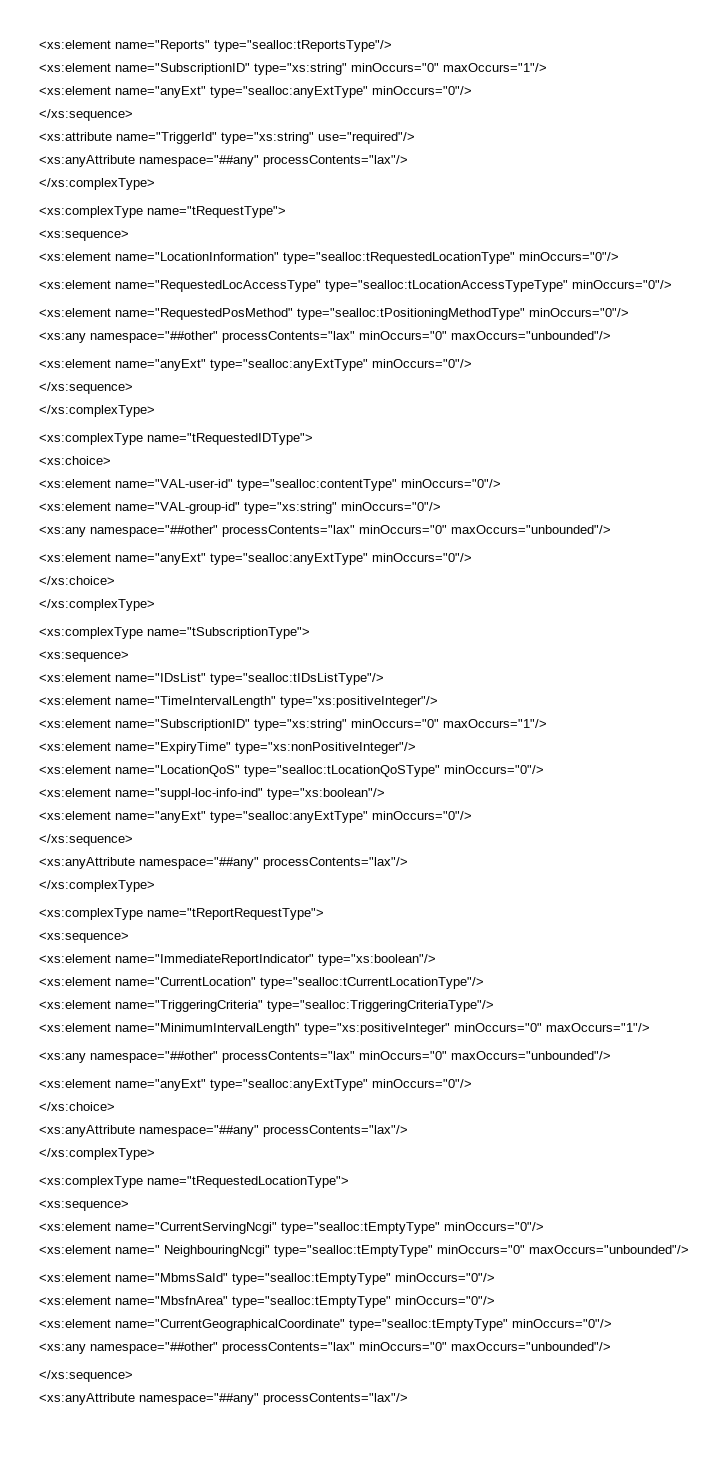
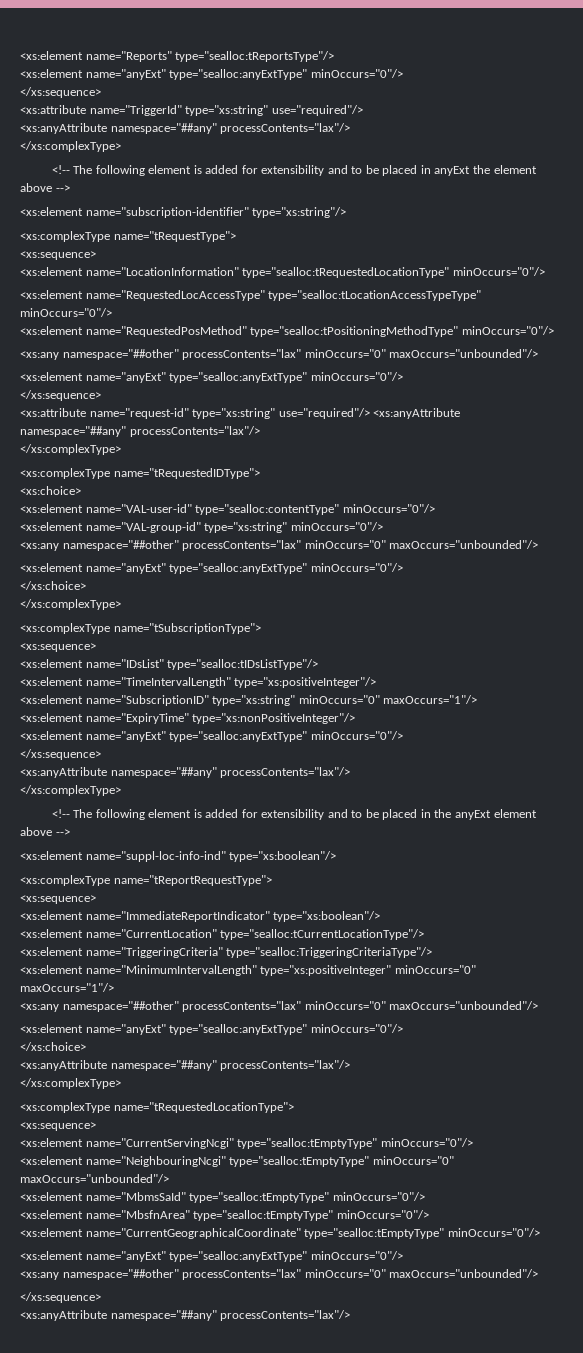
[39,63,547,75] // <xs:element name="SubscriptionID" type="xs:string" minOccurs="0" maxOccurs="1"/> -> (335, 56) none
(155, 184) none -> [51,165,537,176] [20,183,70,192] [20,207,347,218] // <!-- The following element is added for extensibility and to be placed in anyExt the element above --> // <xs:element name="subscription-identifier" type="xs:string"/>
(133, 388) none -> [20,408,461,419] [20,426,260,437] // <xs:attribute name="request-id" type="xs:string" use="required"/> <xs:anyAttribute namespace="##any" processContents="lax"/>
[39,765,544,777] [39,788,385,800] // <xs:element name="LocationQoS" type="sealloc:tLocationQoSType" minOccurs="0"/> // <xs:element name="suppl-loc-info-ind" type="xs:boolean"/> -> (356, 718) none
(155, 886) none -> [51,809,537,820] [20,827,70,836] [20,851,337,862] // <!-- The following element is added for extensibility and to be placed in the anyExt element above --> // <xs:element name="suppl-loc-info-ind" type="xs:boolean"/>
[115,1245,270,1257] name=" NeighbouringNcgi" -> [85,1156,226,1167] name="NeighbouringNcgi"
(612, 1323) none -> [20,1251,403,1262] // <xs:element name="anyExt" type="sealloc:anyExtType" minOccurs="0"/>

